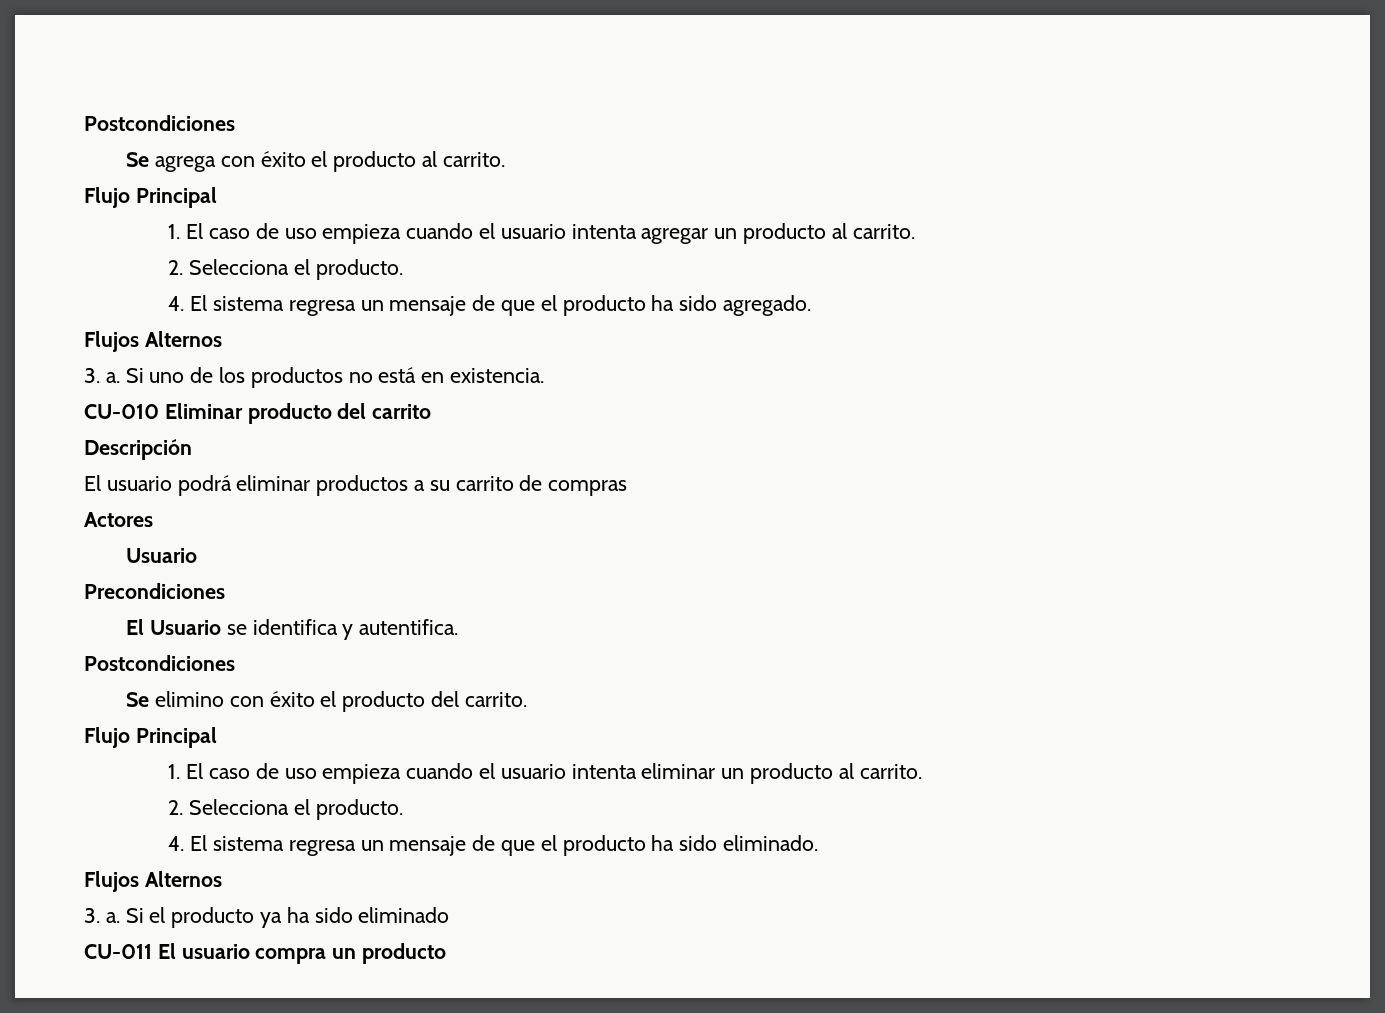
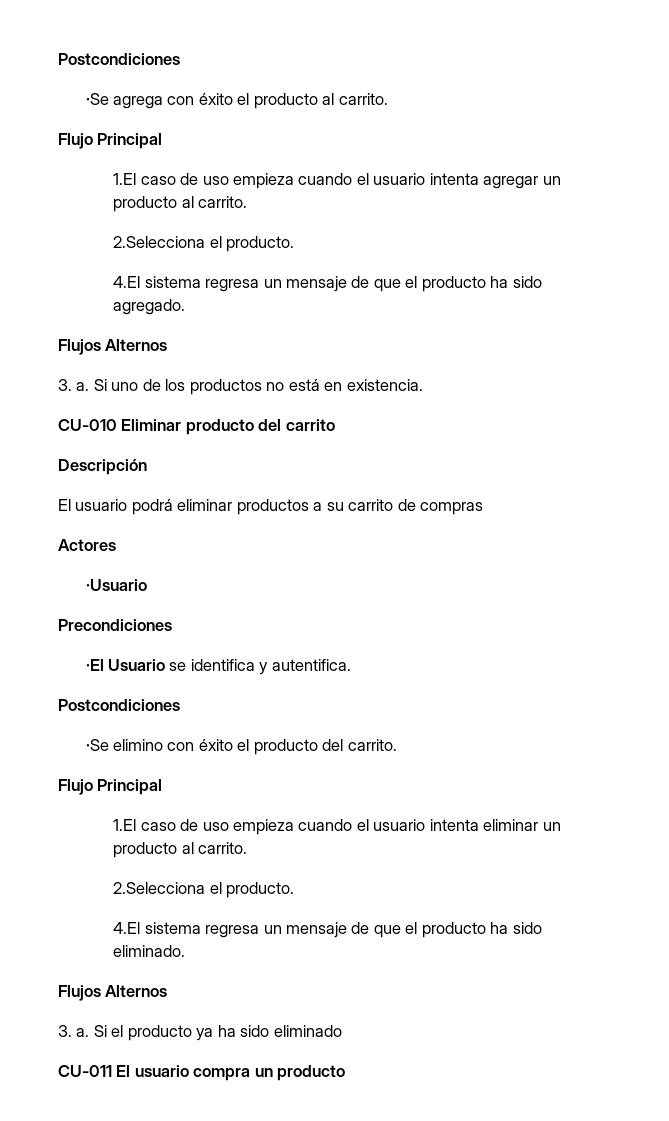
[84,115,235,131] [126,152,150,167] Postcondiciones // Se -> [58,53,180,65] [85,93,109,105] Postcondiciones // ·Se
[168,223,204,239] 1. El -> [113,173,137,185] 1.El
[168,259,403,280] [168,295,208,311] 2. Selecciona el producto. // 4. El -> [113,236,295,252] [113,276,141,288] 2.Selecciona el producto. // 4.El
[126,548,198,563] Usuario -> [85,579,147,591] ·Usuario
[126,619,145,635] El -> [85,659,104,671] ·El
[126,692,150,707] Se -> [85,739,109,751] ·Se
[168,763,204,779] 1. El -> [113,819,137,831] 1.El
[168,799,403,820] [168,835,208,851] 2. Selecciona el producto. // 4. El -> [113,882,295,898] [113,922,141,934] 2.Selecciona el producto. // 4.El

